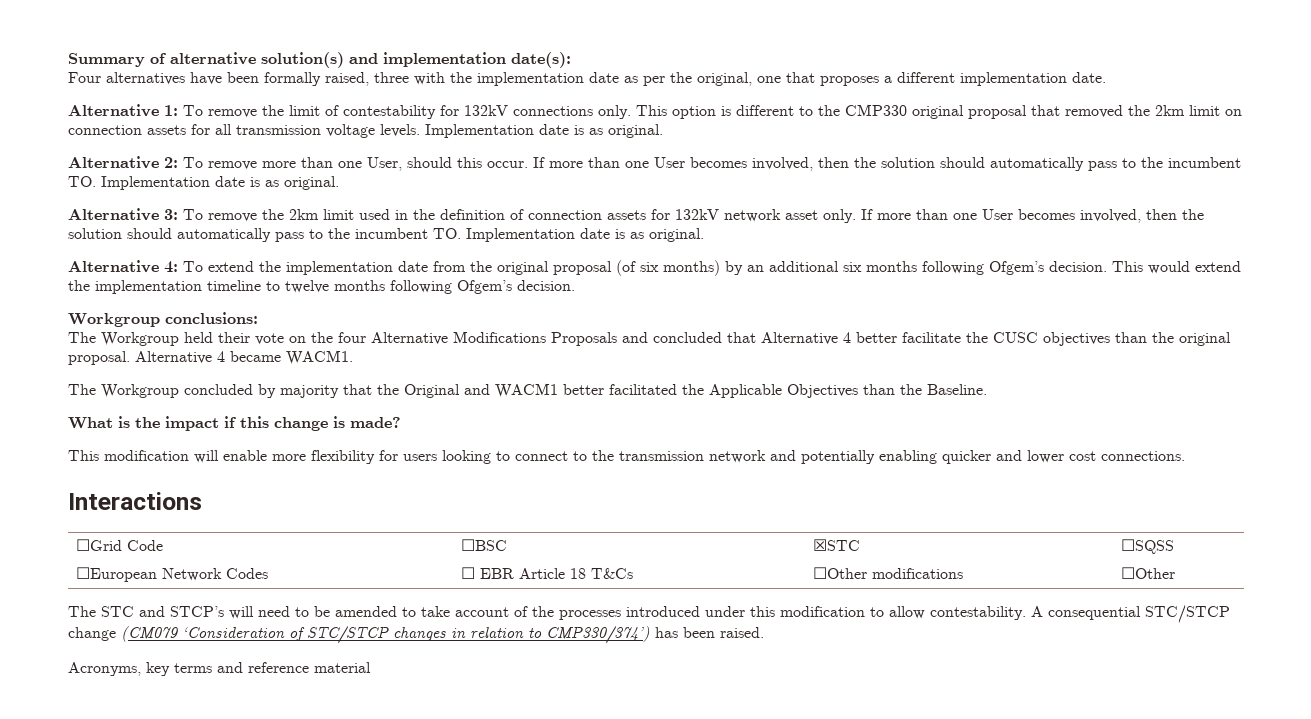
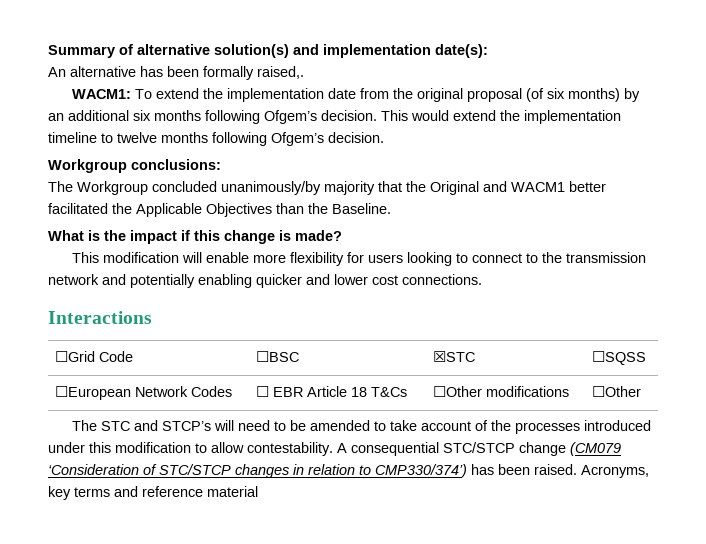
[68,72,1106,86] [68,104,1242,119] [68,124,663,138] [68,156,1241,171] [68,176,339,190] [68,208,1204,223] [68,228,704,242] [68,260,178,273] Four alternatives have been formally raised, three with the implementation date as per the original, one that proposes a different implementation date. // Alternative 1: To remove the limit of contestability for 132kV connections only. This option is different to the CMP330 original proposal that removed the 2km limit on connection assets for all transmission voltage levels. Implementation date is as original. // Alternative 2: To remove more than one User, should this occur. If more than one User becomes involved, then the solution should automatically pass to the incumbent TO. Implementation date is as original. // Alternative 3: To remove the 2km limit used in the definition of connection assets for 132kV network asset only. If more than one User becomes involved, then the solution should automatically pass to the incumbent TO. Implementation date is as original. // Alternative 4: -> [48,66,304,80] [71,89,131,99] An alternative has been formally raised,. // WACM1:
[184,331,1231,346] [68,350,353,365] [68,384,276,398] held their vote on the four Alternative Modifications Proposals and concluded that Alternative 4 better facilitate the CUSC objectives than the original proposal. Alternative 4 became WACM1. // The Workgroup concluded by -> [152,181,321,195] concluded unanimously/by
(764, 632) // -> (577, 469) none

